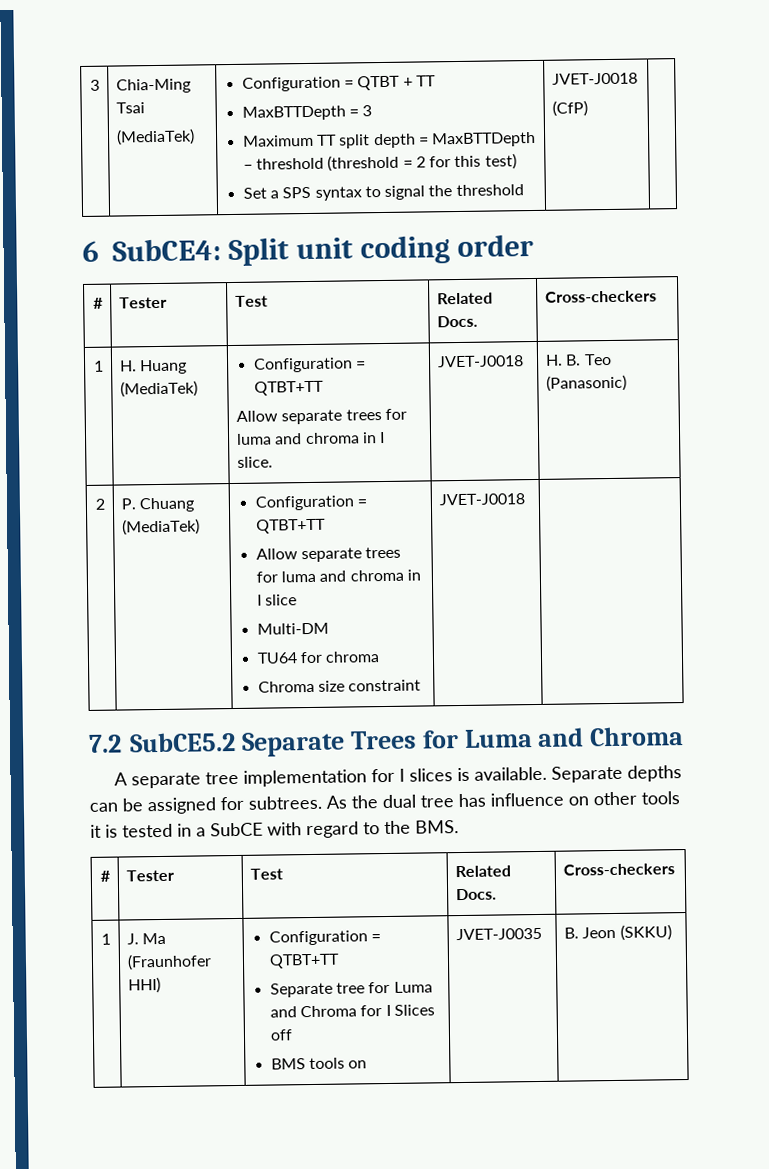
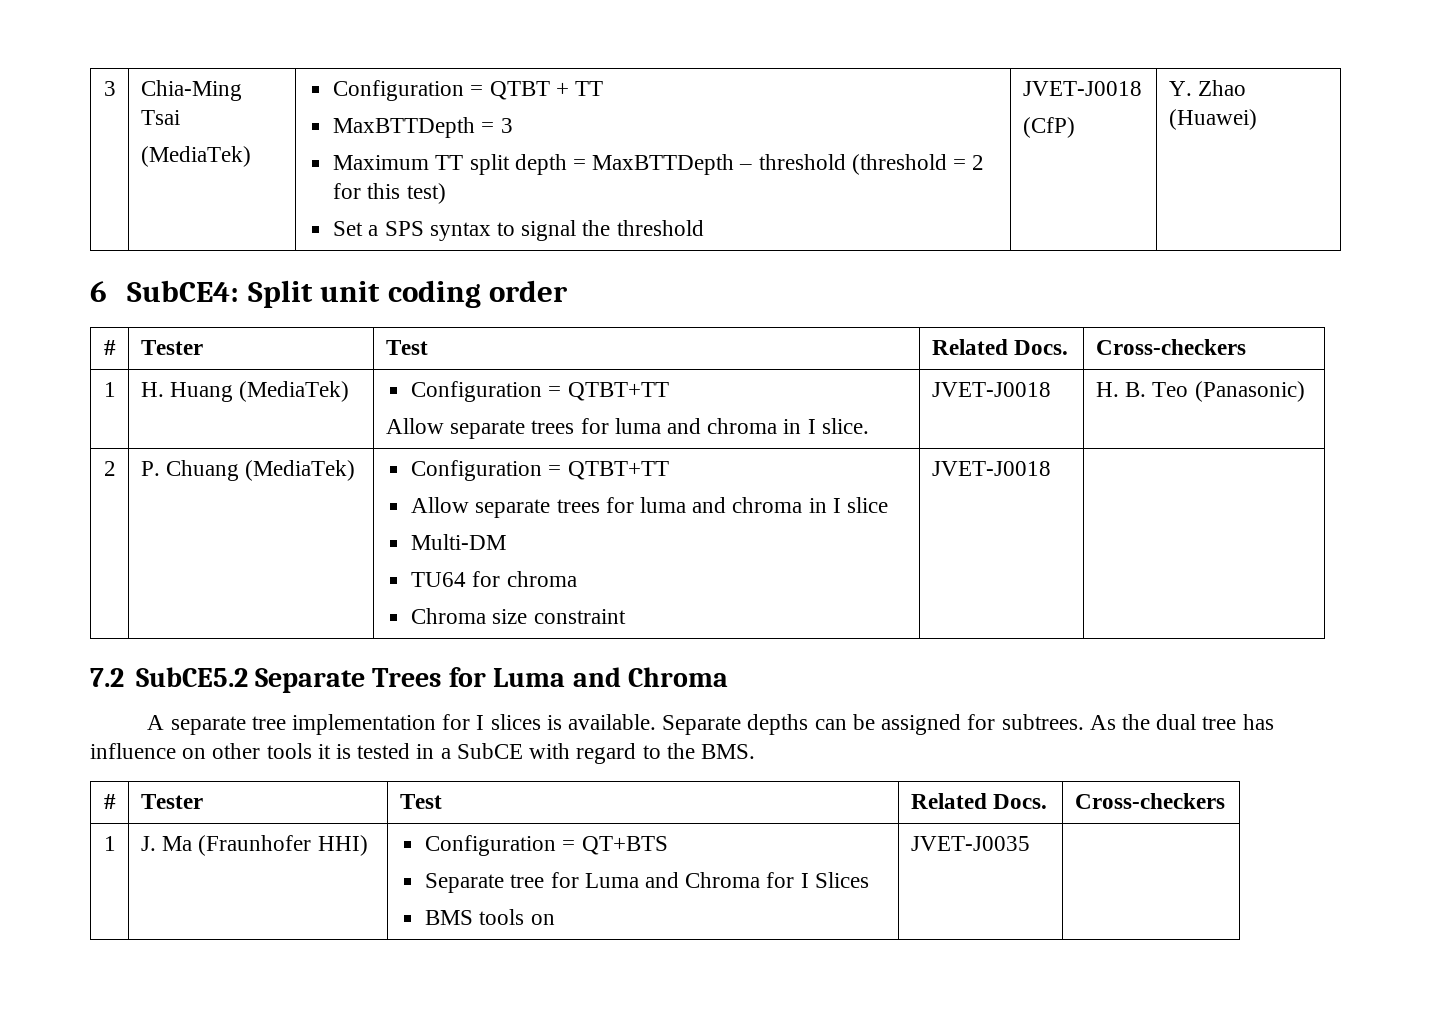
(588, 108) none -> [1168,80,1247,96] [1168,109,1257,130] Y. Zhao (Huawei)
[268,953,340,969] QTBT+TT -> [581,836,668,855] QT+BTS
[269,1029,293,1041] off -> (869, 880) none
[563,924,672,941] B. Jeon (SKKU) -> (1030, 843) none

